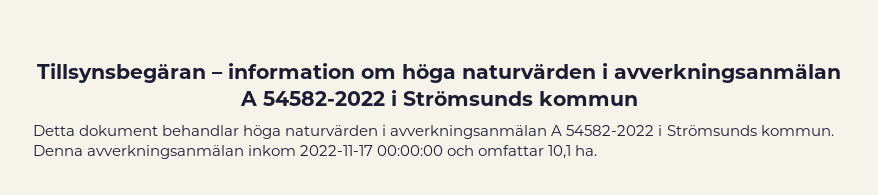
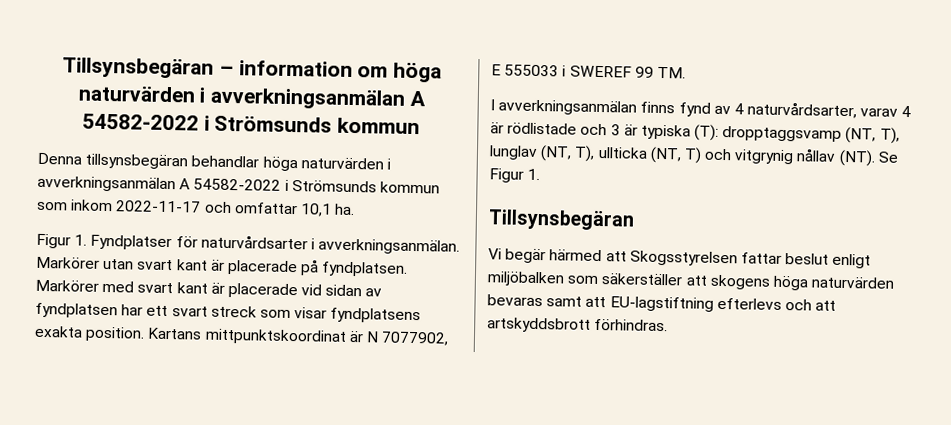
[33,125,159,136] Detta dokument -> [37,152,189,170] Denna tillsynsbegäran
[760,125,834,136] [33,145,245,159] kommun. Denna avverkningsanmälan -> [379,181,440,194] [36,201,68,211] kommun som
[377,145,444,156] 00:00:00 -> (202, 206) none
(598, 150) none -> [36,233,461,255] [36,256,409,277] [35,279,383,299] [35,302,422,324] [34,325,450,346] [491,64,686,79] [490,99,912,119] [490,122,900,144] [489,145,899,167] [489,168,541,183] [488,209,635,231] [488,248,872,269] [487,271,895,291] [487,294,837,312] [487,317,669,333] // Figur 1. Fyndplatser för naturvårdsarter i avverkningsanmälan. Markörer utan svart kant är placerade på fyndplatsen. Markörer med svart kant är placerade vid sidan av fyndplatsen har ett svart streck som visar fyndplatsens exakta position. Kartans mittpunktskoordinat är N 7077902, E 555033 i SWEREF 99 TM. // I avverkningsanmälan finns fynd av 4 naturvårdsarter, varav 4 är rödlistade och 3 är typiska (T): dropptaggsvamp (NT, T), lunglav (NT, T), ullticka (NT, T) och vitgrynig nållav (NT). Se Figur 1. // Tillsynsbegäran // Vi begär härmed att Skogsstyrelsen fattar beslut enligt miljöbalken som säkerställer att skogens höga naturvärden bevaras samt att EU-lagstiftning efterlevs och att artskyddsbrott förhindras.

